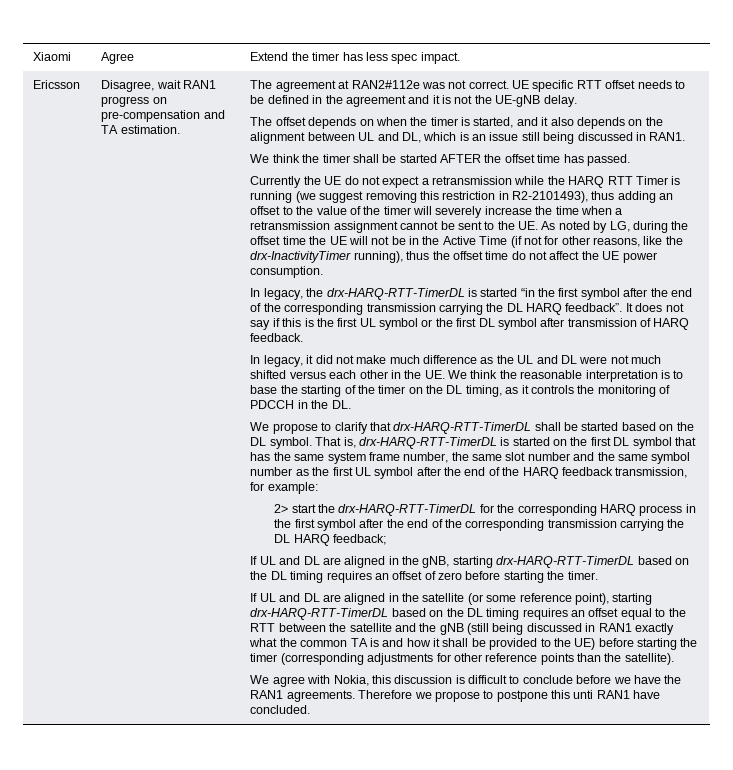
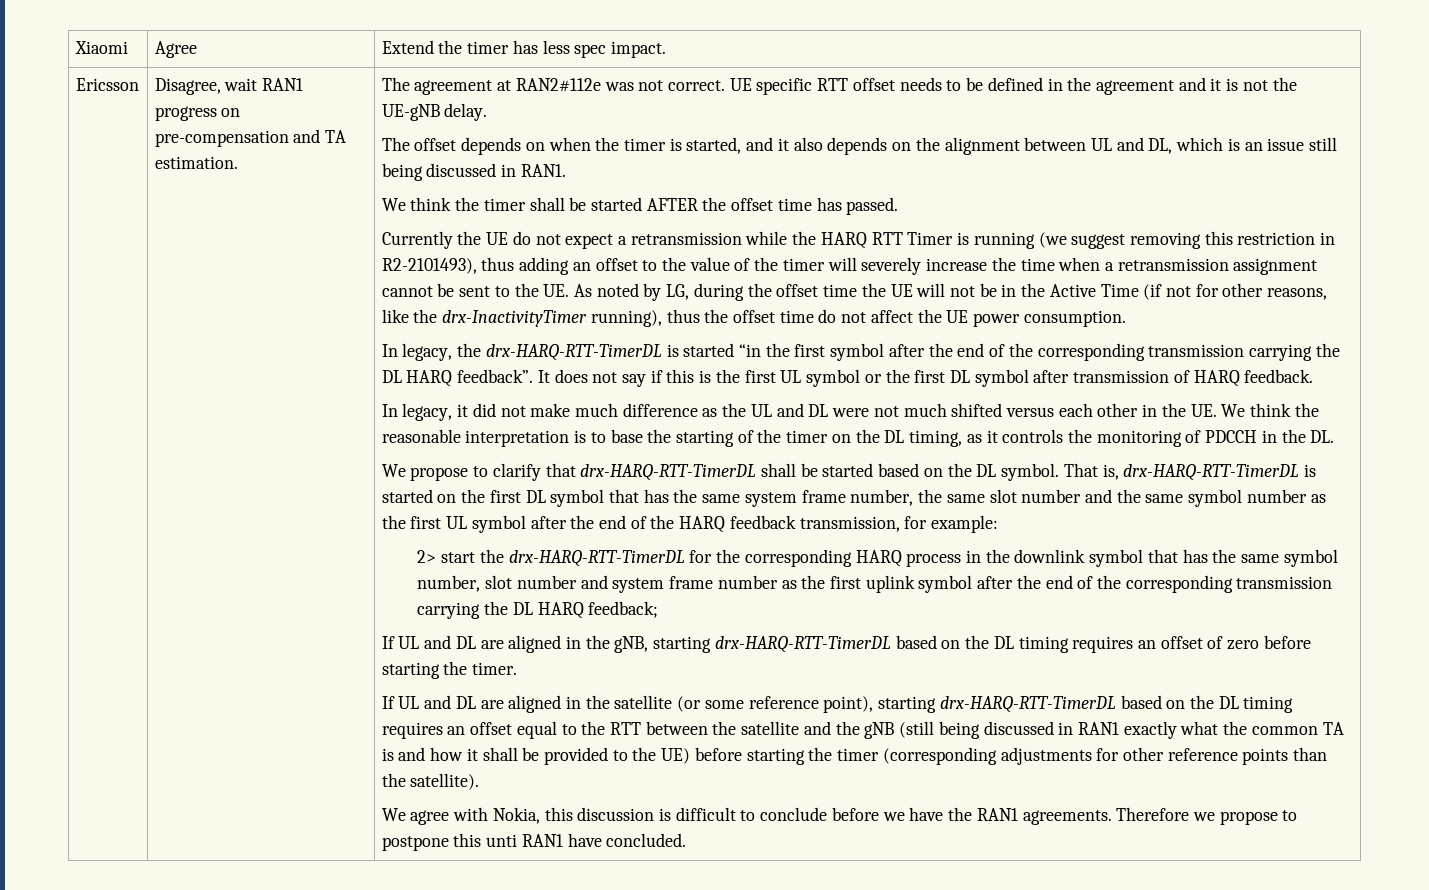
[294,519,315,528] first -> [1014,549,1338,567] [417,575,915,593] downlink symbol that has the same symbol number, slot number and system frame number as the first uplink

